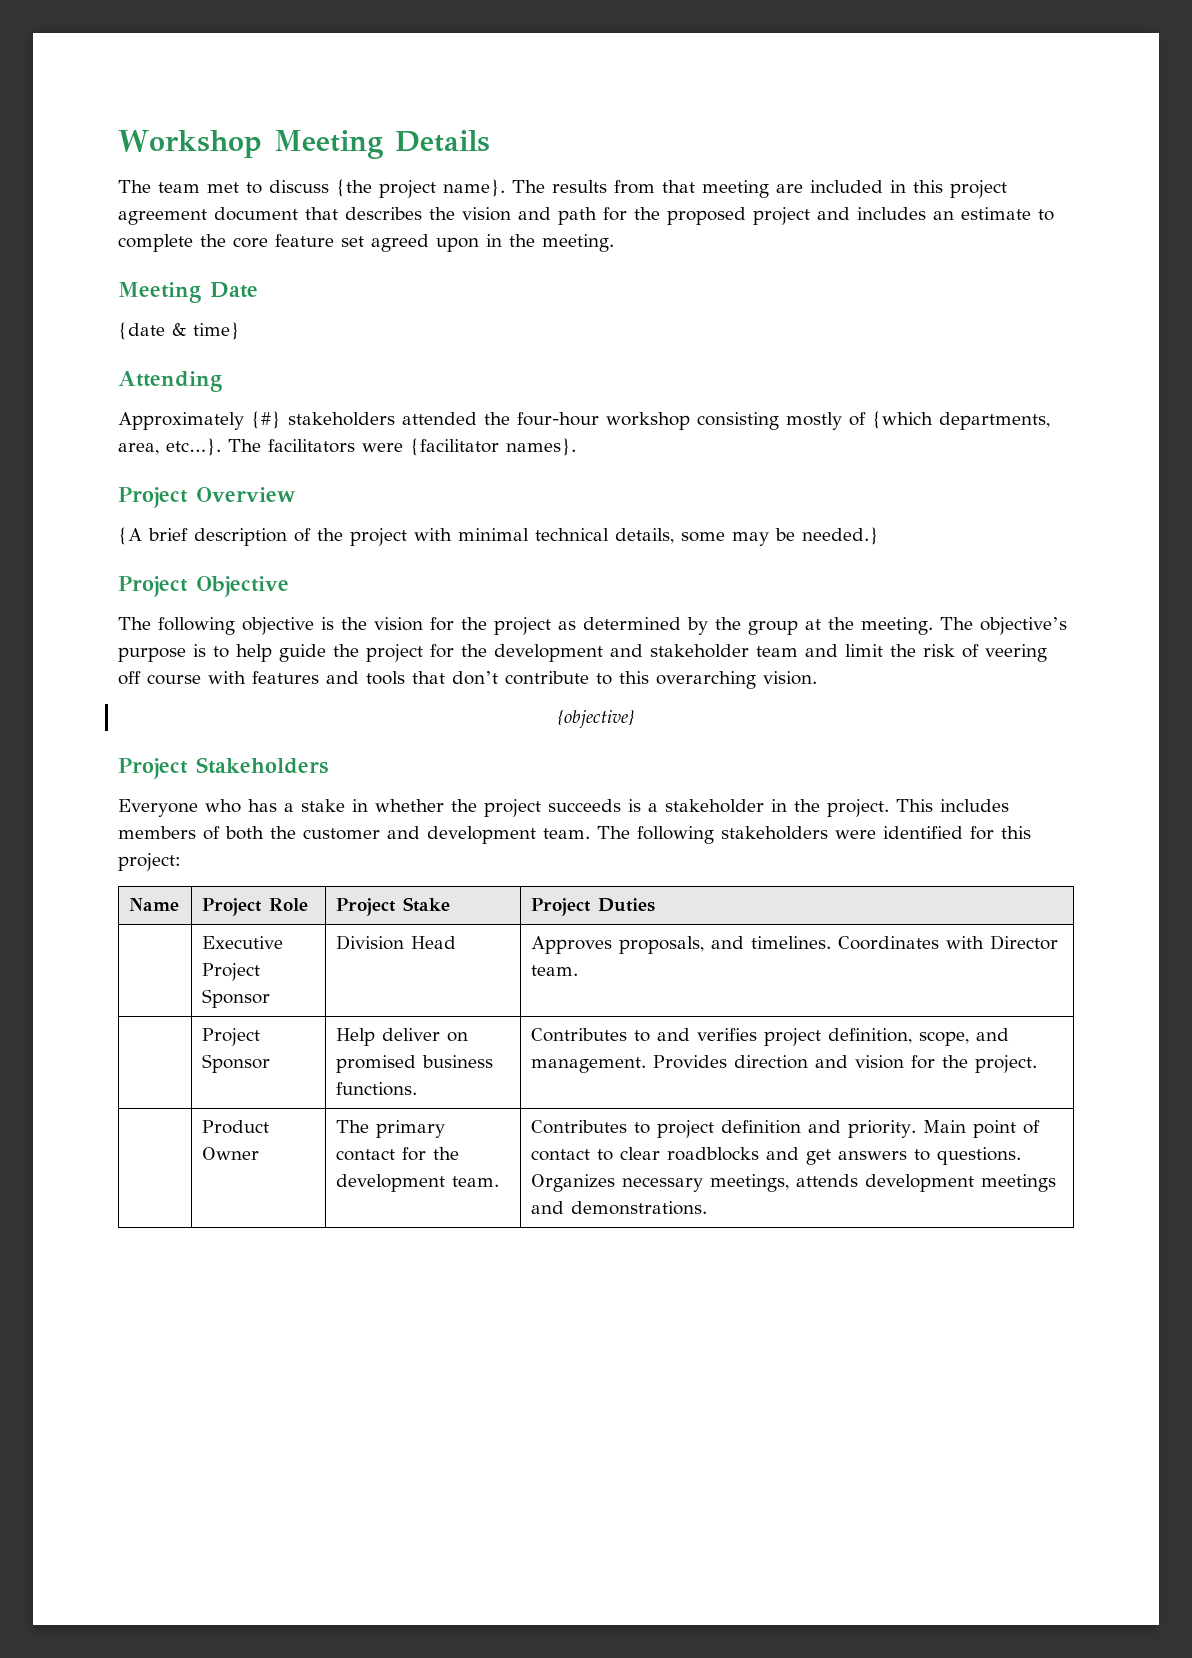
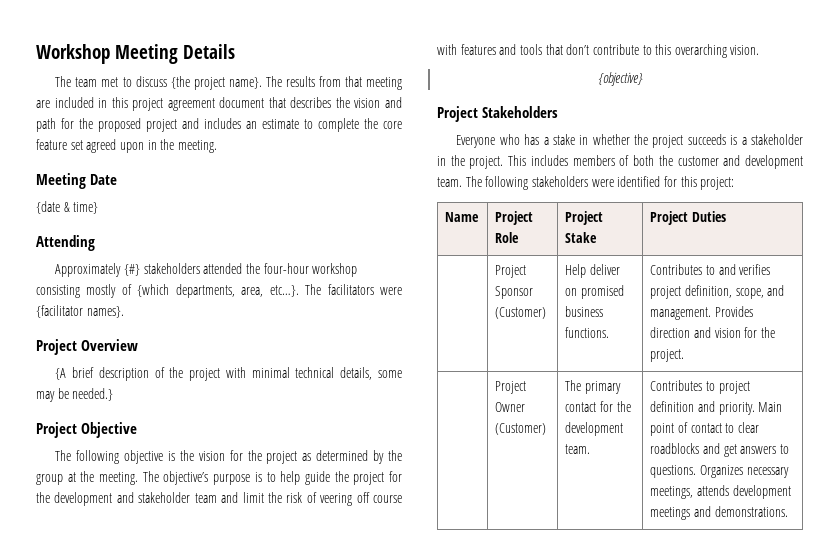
[202,936,284,949] [202,963,261,981] [202,989,271,1008] [336,935,457,950] [531,935,1059,954] [531,965,579,976] [202,1028,261,1046] [202,1054,271,1073] Executive Project Sponsor | Division Head | Approves proposals, and timelines. Coordinates with Director team. // | Project Sponsor -> [495,265,527,278] [495,286,534,299] [495,307,547,319] Project Sponsor (Customer)
[202,1120,270,1134] Product -> [495,381,527,394] Project
(260, 1153) none -> [495,423,547,435] (Customer)

